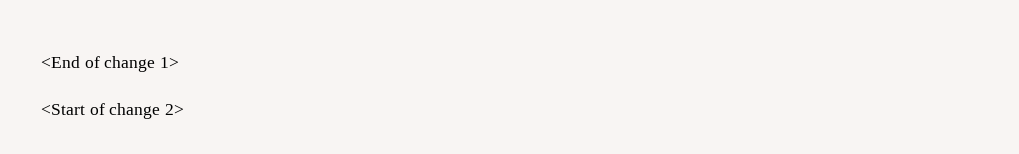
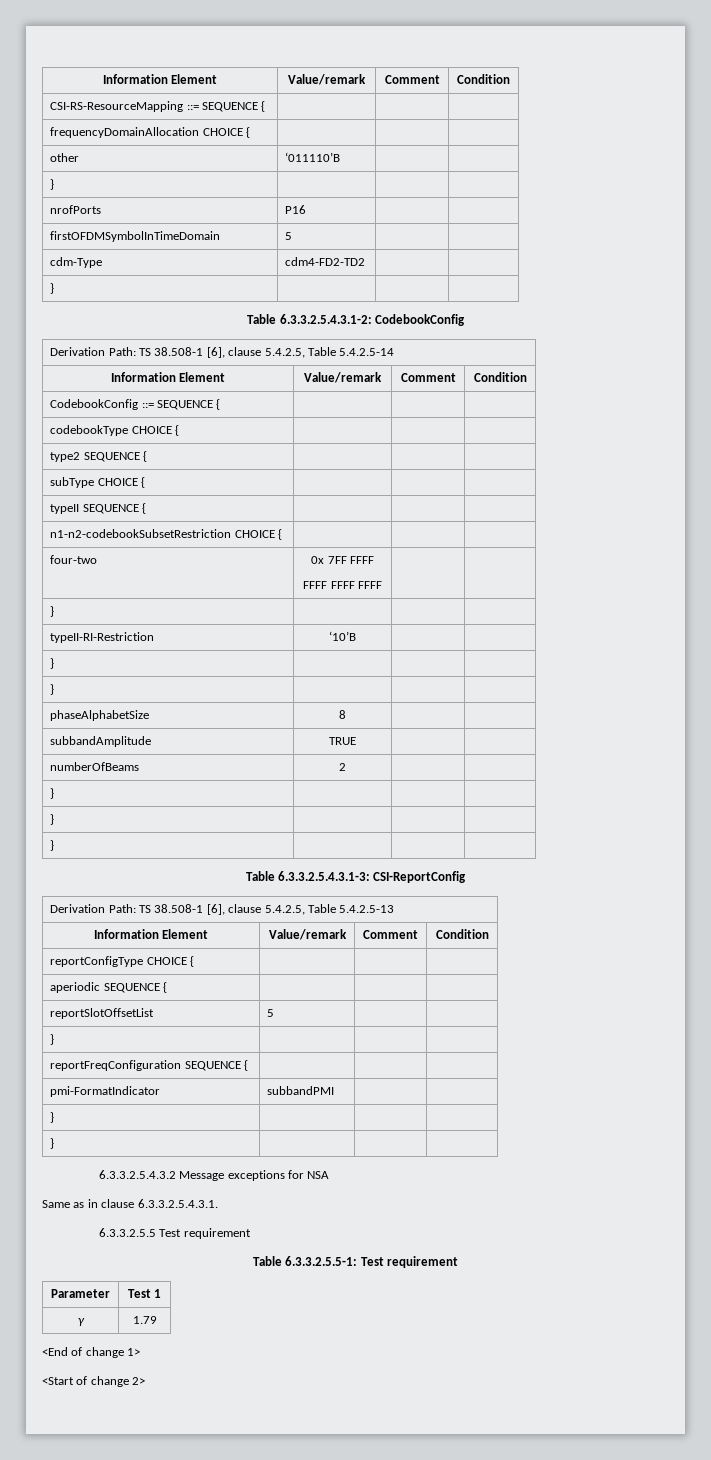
(41, 62) none -> [102,74,218,84] [288,74,366,85] [384,75,440,84] [457,74,510,84] [50,101,266,112] [50,127,251,138] [50,153,80,162] [285,152,341,162] [50,179,55,190] [50,205,102,214] [285,205,307,214] [50,231,221,242] [285,232,293,240] [50,257,103,268] [285,257,366,266] [50,283,55,294] [247,314,465,326] [50,347,395,358] [110,372,226,382] [304,372,382,383] [400,373,456,382] [473,372,527,382] [50,399,221,410] [50,425,180,436] [50,451,148,462] [50,477,146,488] [50,503,147,514] [50,529,283,540] [50,555,98,564] [311,556,374,564] [303,581,382,589] [50,606,55,617] [50,632,155,643] [329,631,356,641] [50,658,55,669] [50,684,55,695] [50,710,150,721] [339,710,346,719] [50,736,152,747] [329,737,356,745] [50,762,140,771] [339,763,346,771] [50,788,55,799] [50,814,55,825] [50,840,55,851] [245,871,467,883] [50,904,395,915] [93,929,209,939] [268,929,347,940] [363,930,418,939] [435,929,489,939] [50,956,195,967] [50,982,168,993] [50,1008,155,1019] [267,1009,275,1017] [50,1034,55,1045] [50,1060,249,1071] [50,1086,161,1097] [267,1086,335,1095] [50,1112,55,1123] [50,1138,55,1149] [98,1170,330,1181] [42,1199,218,1208] [98,1228,251,1239] [252,1256,459,1268] [51,1289,110,1298] [127,1289,162,1298] [77,1318,85,1326] [132,1316,157,1324] Information Element | Value/remark | Comment | Condition // CSI-RS-ResourceMapping ::= SEQUENCE { | | | // frequencyDomainAllocation CHOICE { | | | // other | ‘011110’B | | // } | | | // nrofPorts | P16 | | // firstOFDMSymbolInTimeDomain | 5 | | // cdm-Type | cdm4-FD2-TD2 | | // } | | | // Table 6.3.3.2.5.4.3.1-2: CodebookConfig // Derivation Path: TS 38.508-1 [6], clause 5.4.2.5, Table 5.4.2.5-14 // Information Element | Value/remark | Comment | Condition // CodebookConfig ::= SEQUENCE { | | | // codebookType CHOICE { | | | // type2 SEQUENCE { | | | // subType CHOICE { | | | // typeII SEQUENCE { | | | // n1-n2-codebookSubsetRestriction CHOICE { | | | // four-two | 0x 7FF FFFF // FFFF FFFF FFFF | | // } | | | // typeII-RI-Restriction | ‘10’B | | // } | | | // } | | | // phaseAlphabetSize | 8 | | // subbandAmplitude | TRUE | | // numberOfBeams | 2 | | // } | | | // } | | | // } | | | // Table 6.3.3.2.5.4.3.1-3: CSI-ReportConfig // Derivation Path: TS 38.508-1 [6], clause 5.4.2.5, Table 5.4.2.5-13 // Information Element | Value/remark | Comment | Condition // reportConfigType CHOICE { | | | // aperiodic SEQUENCE { | | | // reportSlotOffsetList | 5 | | // } | | | // reportFreqConfiguration SEQUENCE { | | | // pmi-FormatIndicator | subbandPMI | | // } | | | // } | | | // 6.3.3.2.5.4.3.2 Message exceptions for NSA // Same as in clause 6.3.3.2.5.4.3.1. // 6.3.3.2.5.5 Test requirement // Table 6.3.3.2.5.5-1: Test requirement // Parameter | Test 1 // γ | 1.79 //

